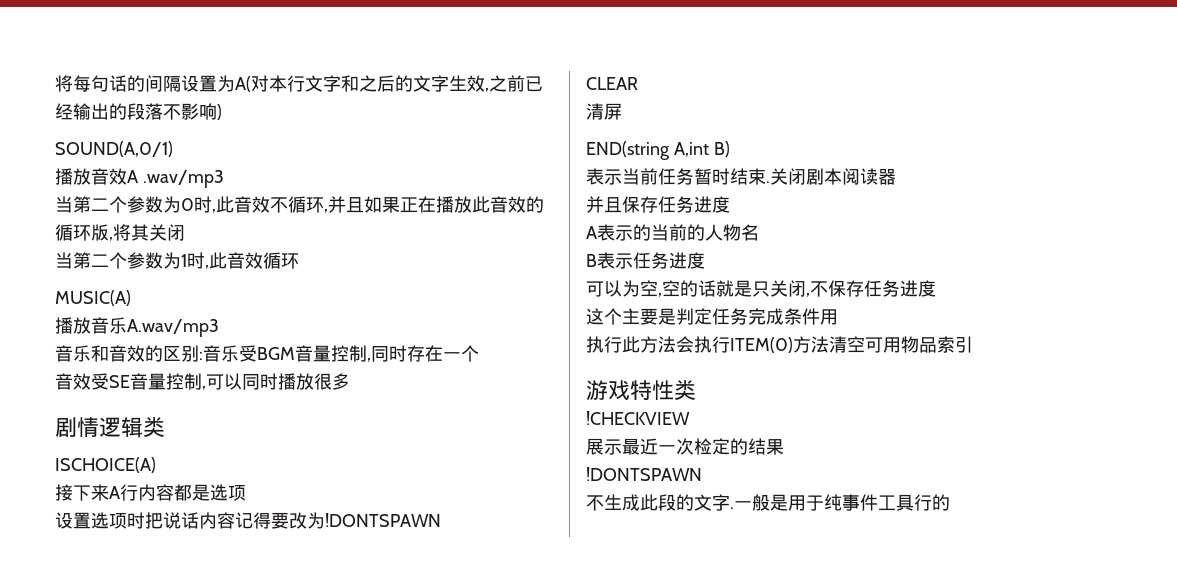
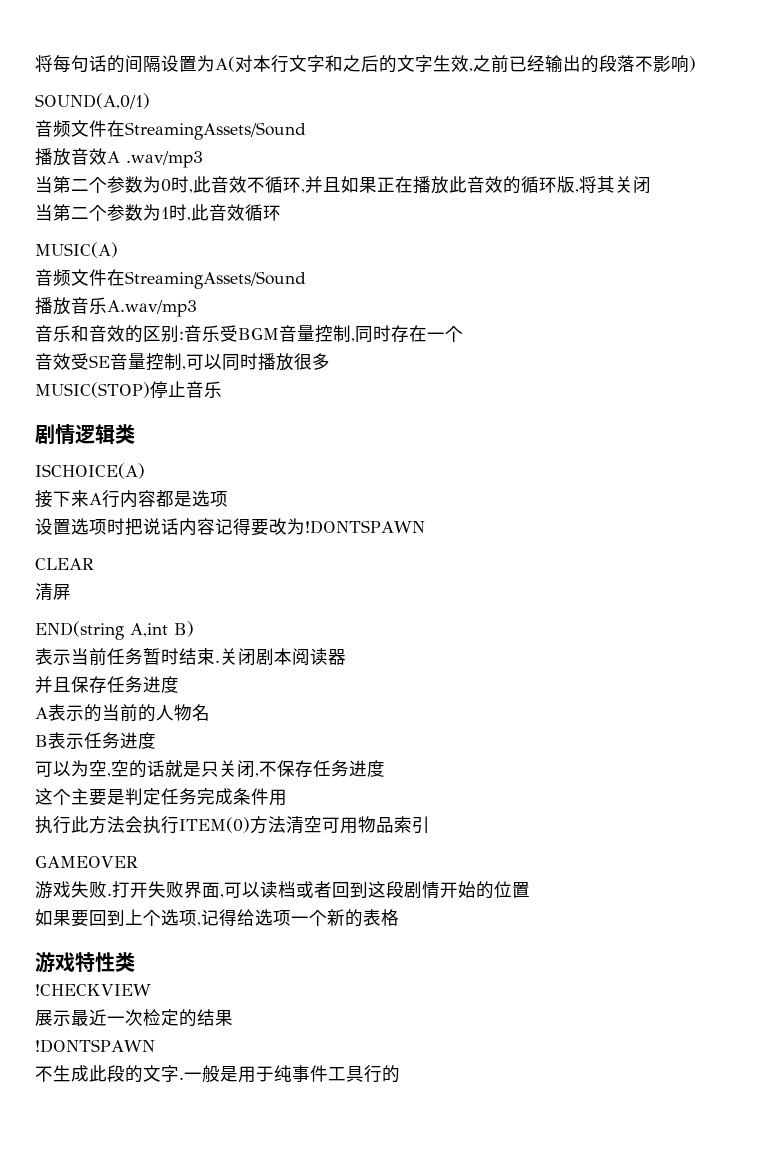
(173, 149) none -> [35,120,306,140] // 音频文件在StreamingAssets/Sound
(131, 298) none -> [35,269,306,289] // 音频文件在StreamingAssets/Sound
(350, 381) none -> [35,381,222,398] // MUSIC(STOP)停止音乐
(973, 344) none -> [35,856,138,868] [35,881,530,899] [35,909,399,927] // GAMEOVER // 游戏失败.打开失败界面,可以读档或者回到这段剧情开始的位置 // 如果要回到上个选项,记得给选项一个新的表格

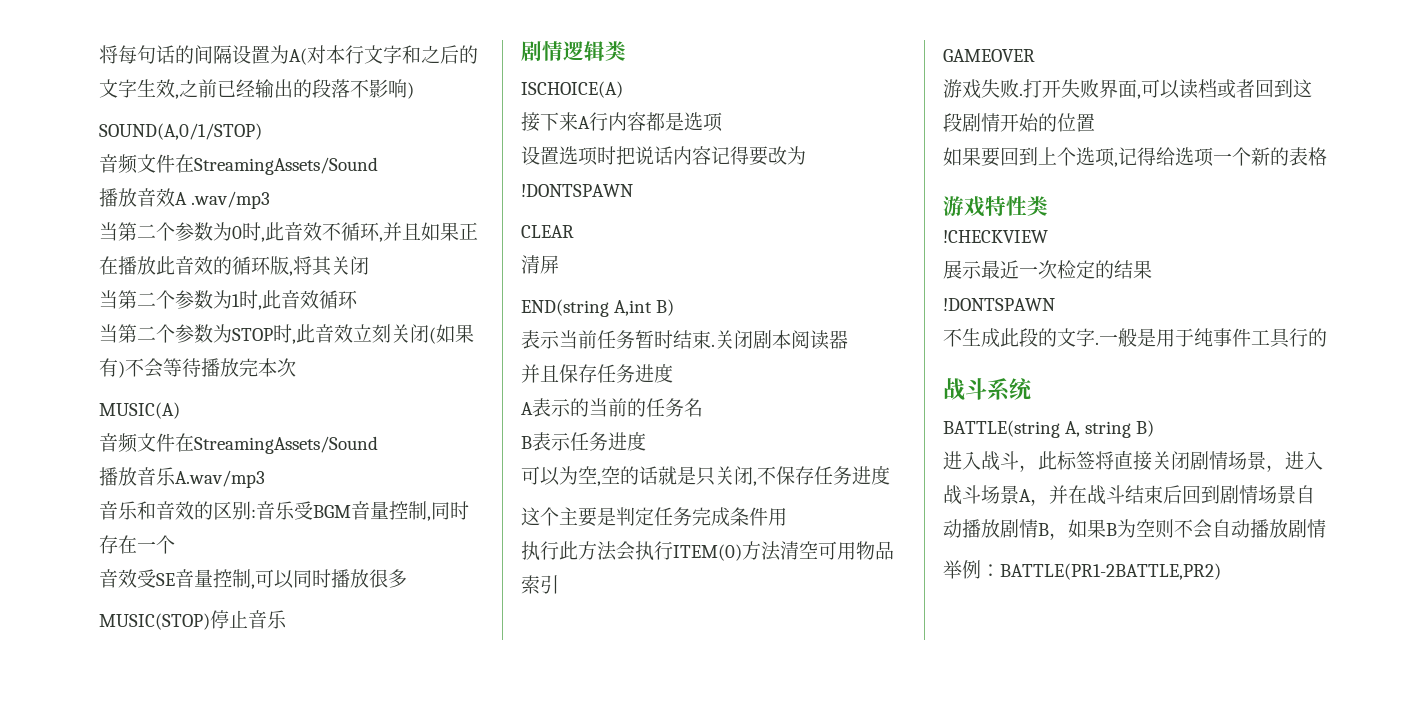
[35,93,150,109] SOUND(A,0/1) -> [99,123,262,140] SOUND(A,0/1/STOP)
(281, 213) none -> [99,324,474,344] [99,358,296,378] // 当第二个参数为STOP时,此音效立刻关闭(如果有)不会等待播放完本次
[156,704,192,721] 人物 -> [646,398,684,417] 任务
(400, 1074) none -> [943,378,1032,401] [943,420,1155,438] [943,451,1323,472] [943,485,1315,506] [943,519,1326,540] [943,560,1221,580] // 战斗系统 // BATTLE(string A, string B) // 进入战斗，此标签将直接关闭剧情场景，进入战斗场景A，并在战斗结束后回到剧情场景自动播放剧情B，如果B为空则不会自动播放剧情 // 举例：BATTLE(PR1-2BATTLE,PR2)

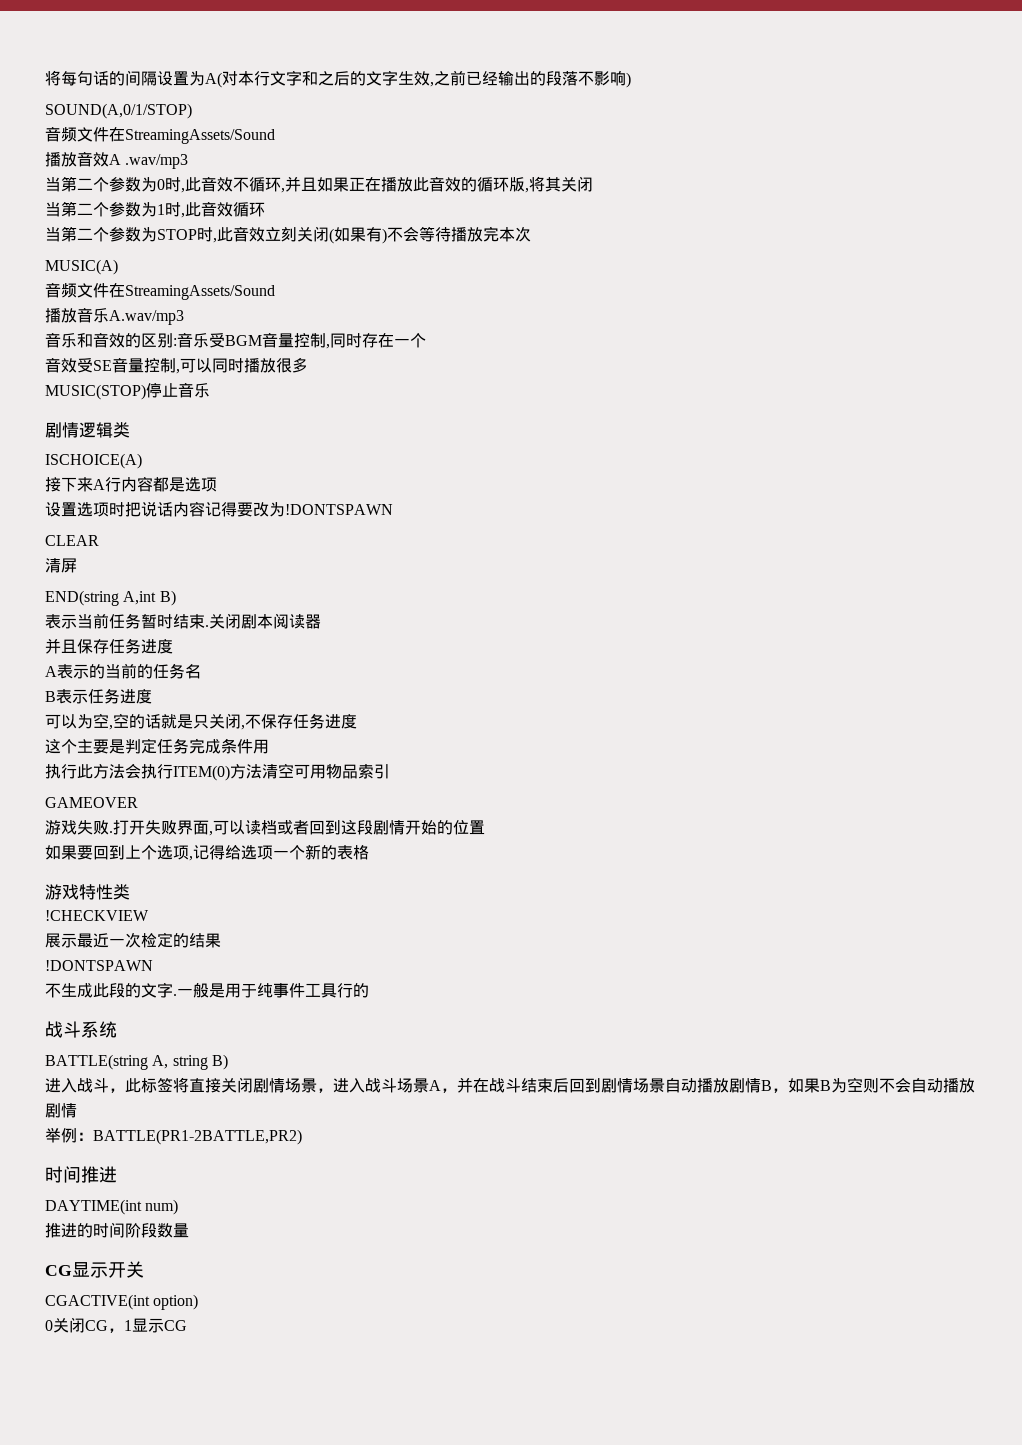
(1221, 571) none -> [45,1166,117,1183] [45,1199,179,1215] [45,1222,189,1238] [45,1261,144,1278] [45,1294,199,1310] [45,1317,187,1333] // 时间推进 // DAYTIME(int num) // 推进的时间阶段数量 // CG显示开关 // CGACTIVE(int option) // 0关闭CG，1显示CG

